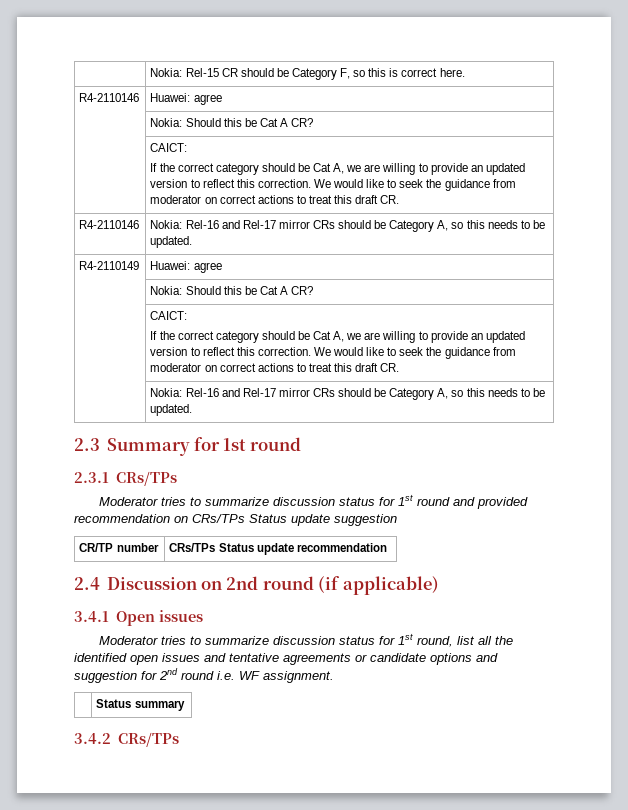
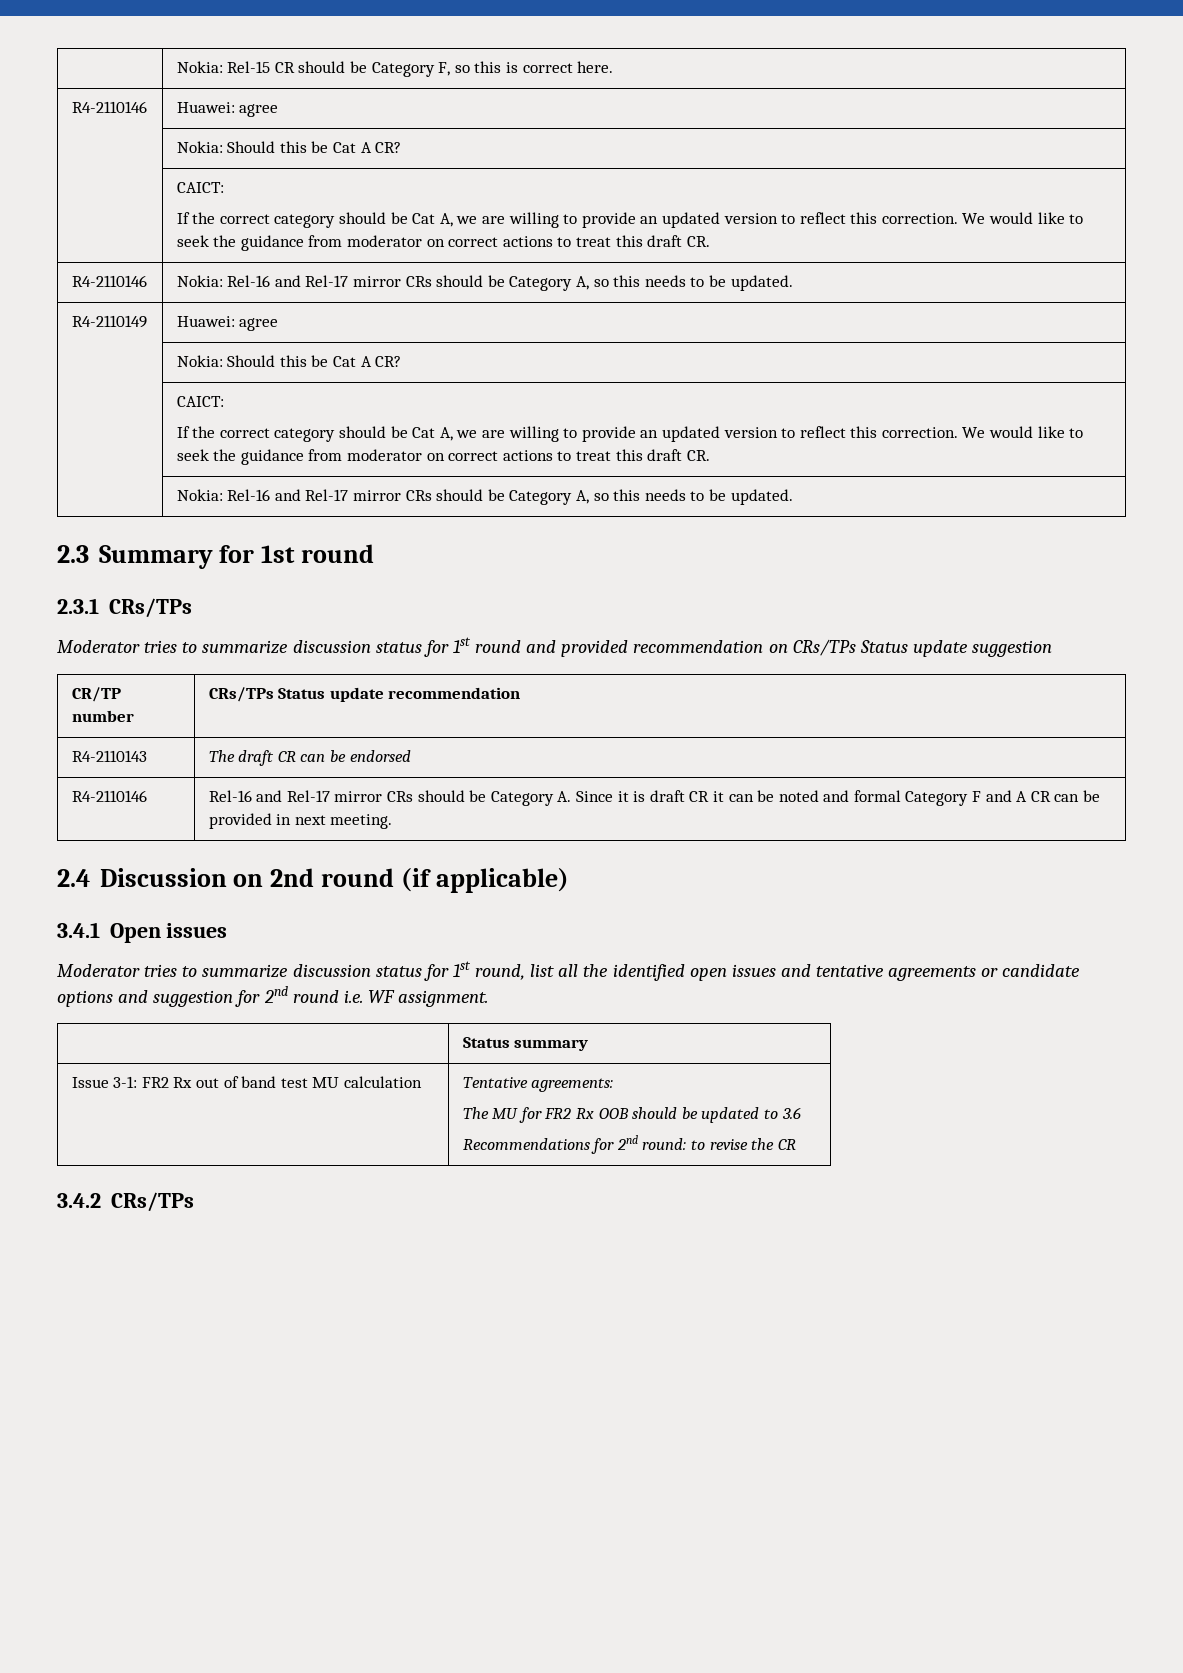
(387, 547) none -> [71,750,147,762] [208,750,411,766] [71,790,147,802] [208,790,1101,806] [208,813,393,829] // R4-2110143 | The draft CR can be endorsed // R4-2110146 | Rel-16 and Rel-17 mirror CRs should be Category A. Since it is draft CR it can be noted and formal Category F and A CR can be provided in next meeting.
(185, 705) none -> [71,1076,422,1088] [462,1077,614,1092] [462,1107,801,1123] [462,1135,796,1154] // Issue 3-1: FR2 Rx out of band test MU calculation | Tentative agreements: // The MU for FR2 Rx OOB should be updated to 3.6 // Recommendations for 2nd round: to revise the CR

